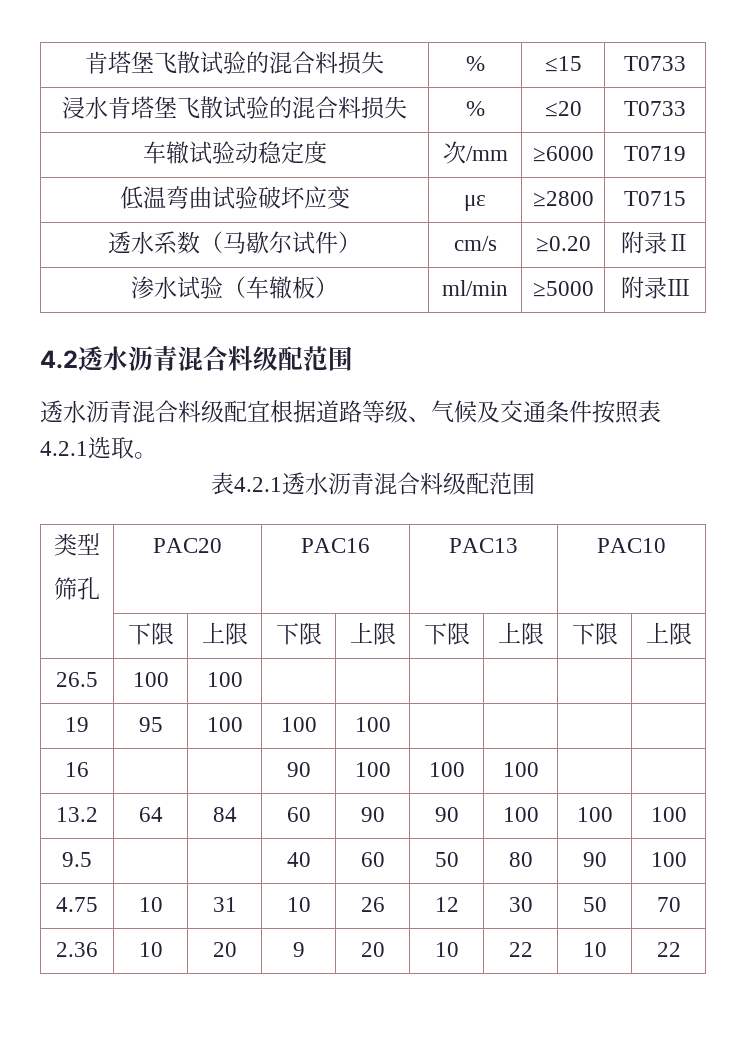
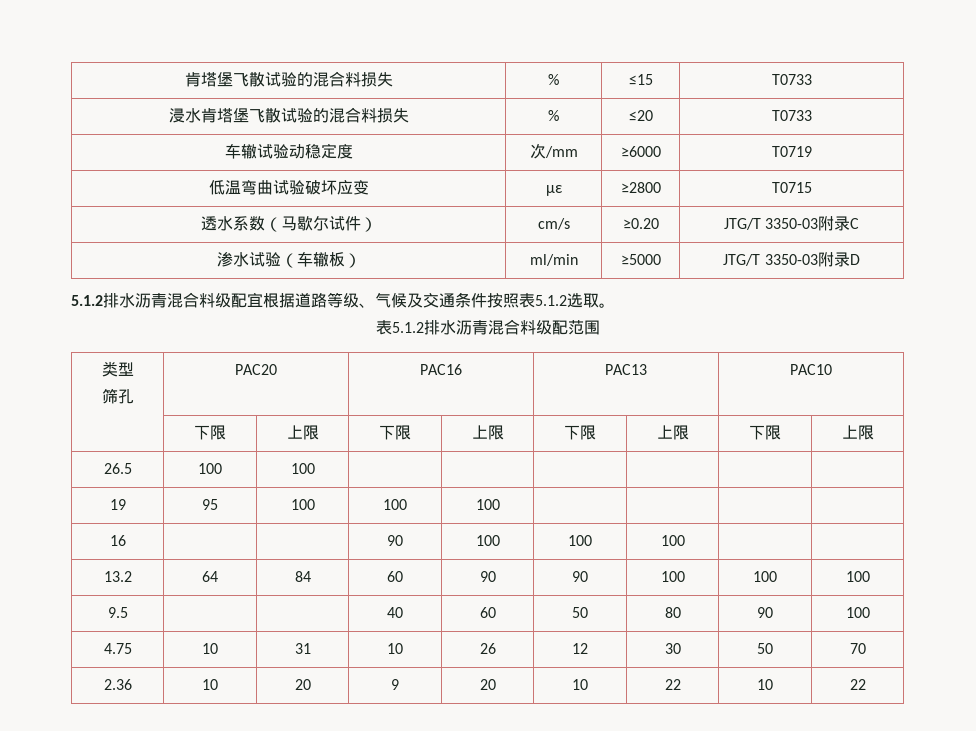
[620,231,690,254] 附录Ⅱ -> [723,216,860,231] JTG/T 3350-03附录C
[620,276,690,299] [40,346,353,371] [40,400,63,423] 附录Ⅲ // 4.2透水沥青混合料级配范围 // 透 -> [723,252,860,267] [71,293,119,308] JTG/T 3350-03附录D // 5.1.2排
[40,441,88,456] 4.2.1 -> [535,295,567,306] 5.1.2
[234,472,305,495] 4.2.1透 -> [392,320,440,335] 5.1.2排

